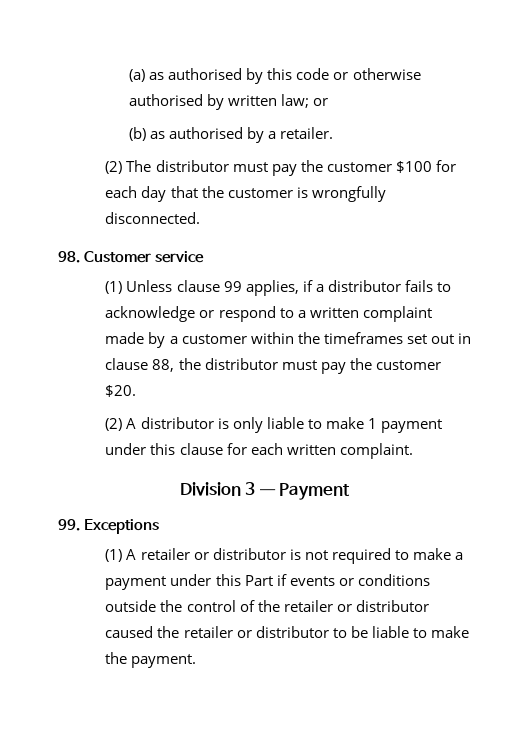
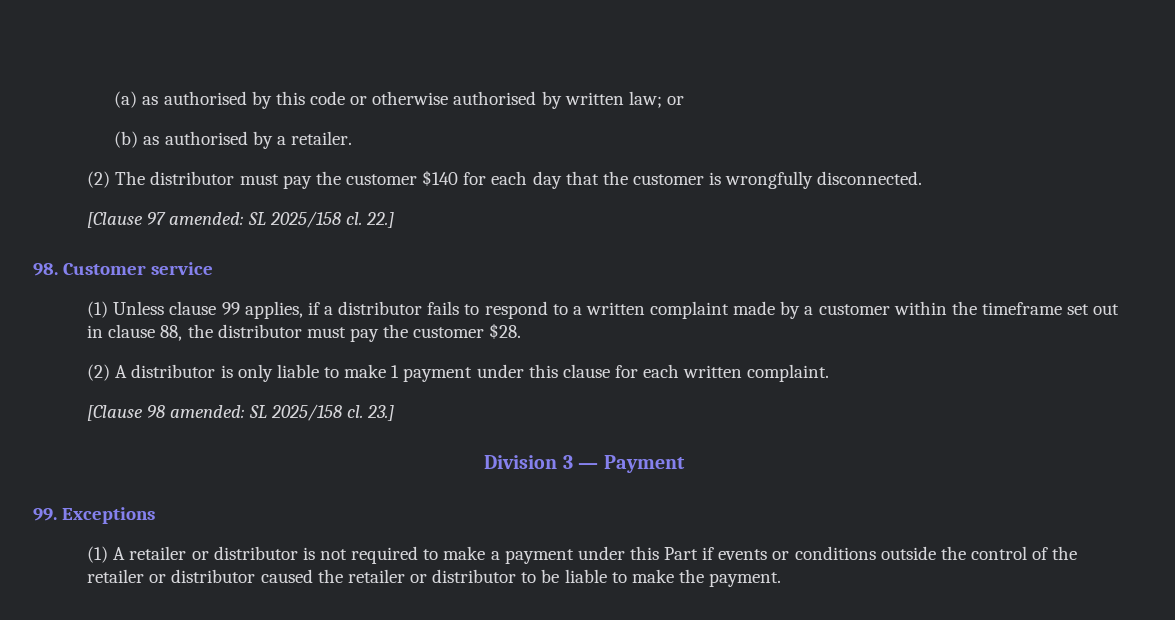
[395,161,432,173] $100 -> [422,170,459,186] $140
(201, 218) none -> [87,211,394,228] // [Clause 97 amended: SL 2025/158 cl. 22.]
[105,306,215,322] acknowledge or -> (480, 309) none
[323,332,403,344] timeframes -> [981,302,1062,315] timeframe
[105,385,137,397] $20. -> [489,323,522,339] $28.
(413, 451) none -> [87,404,394,421] // [Clause 98 amended: SL 2025/158 cl. 23.]

